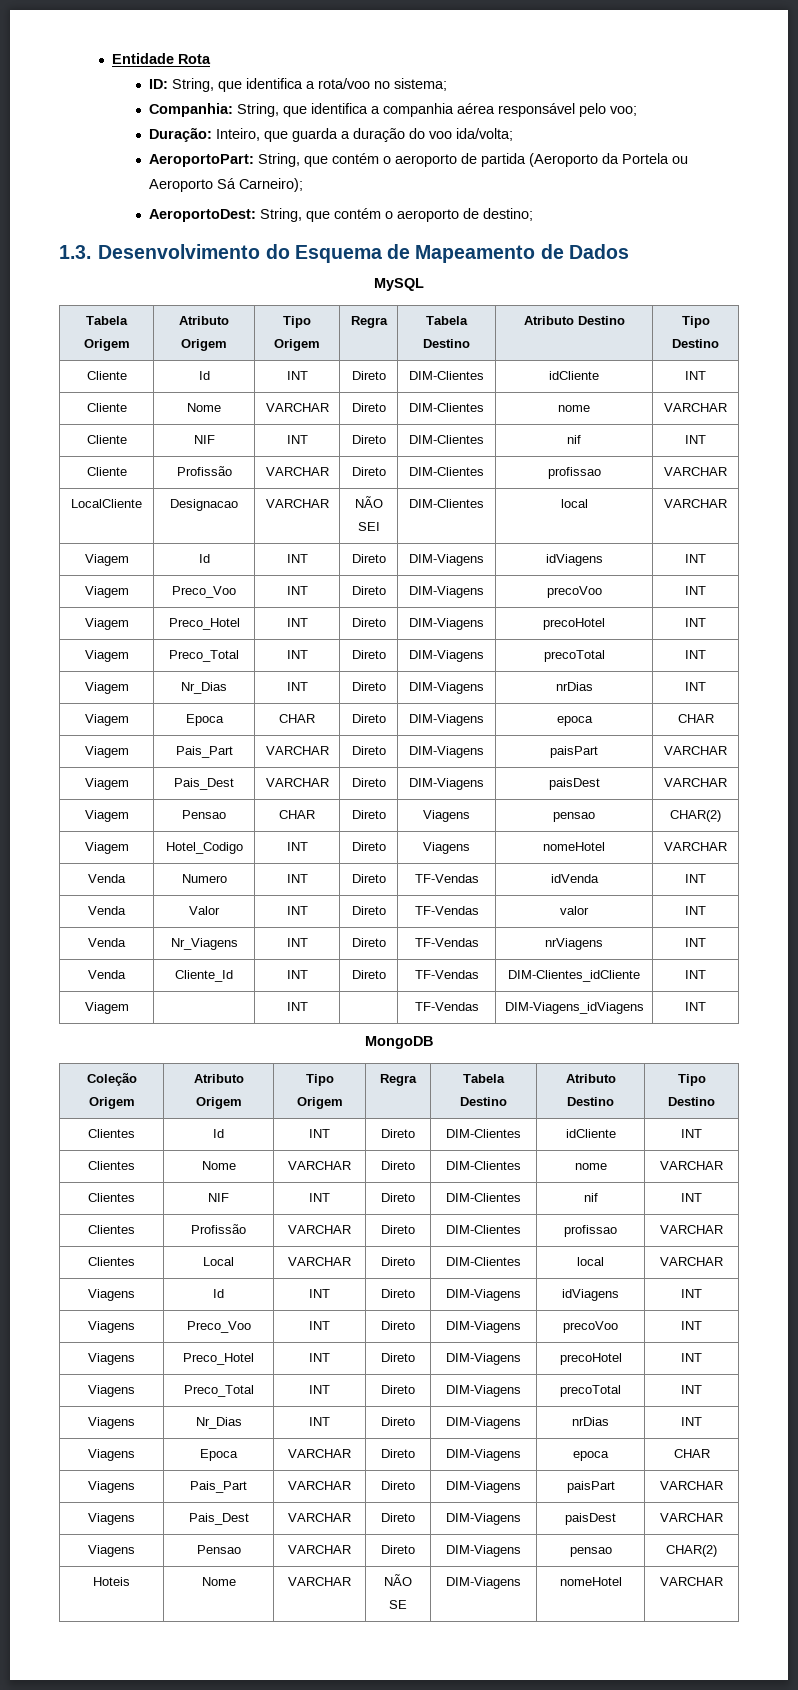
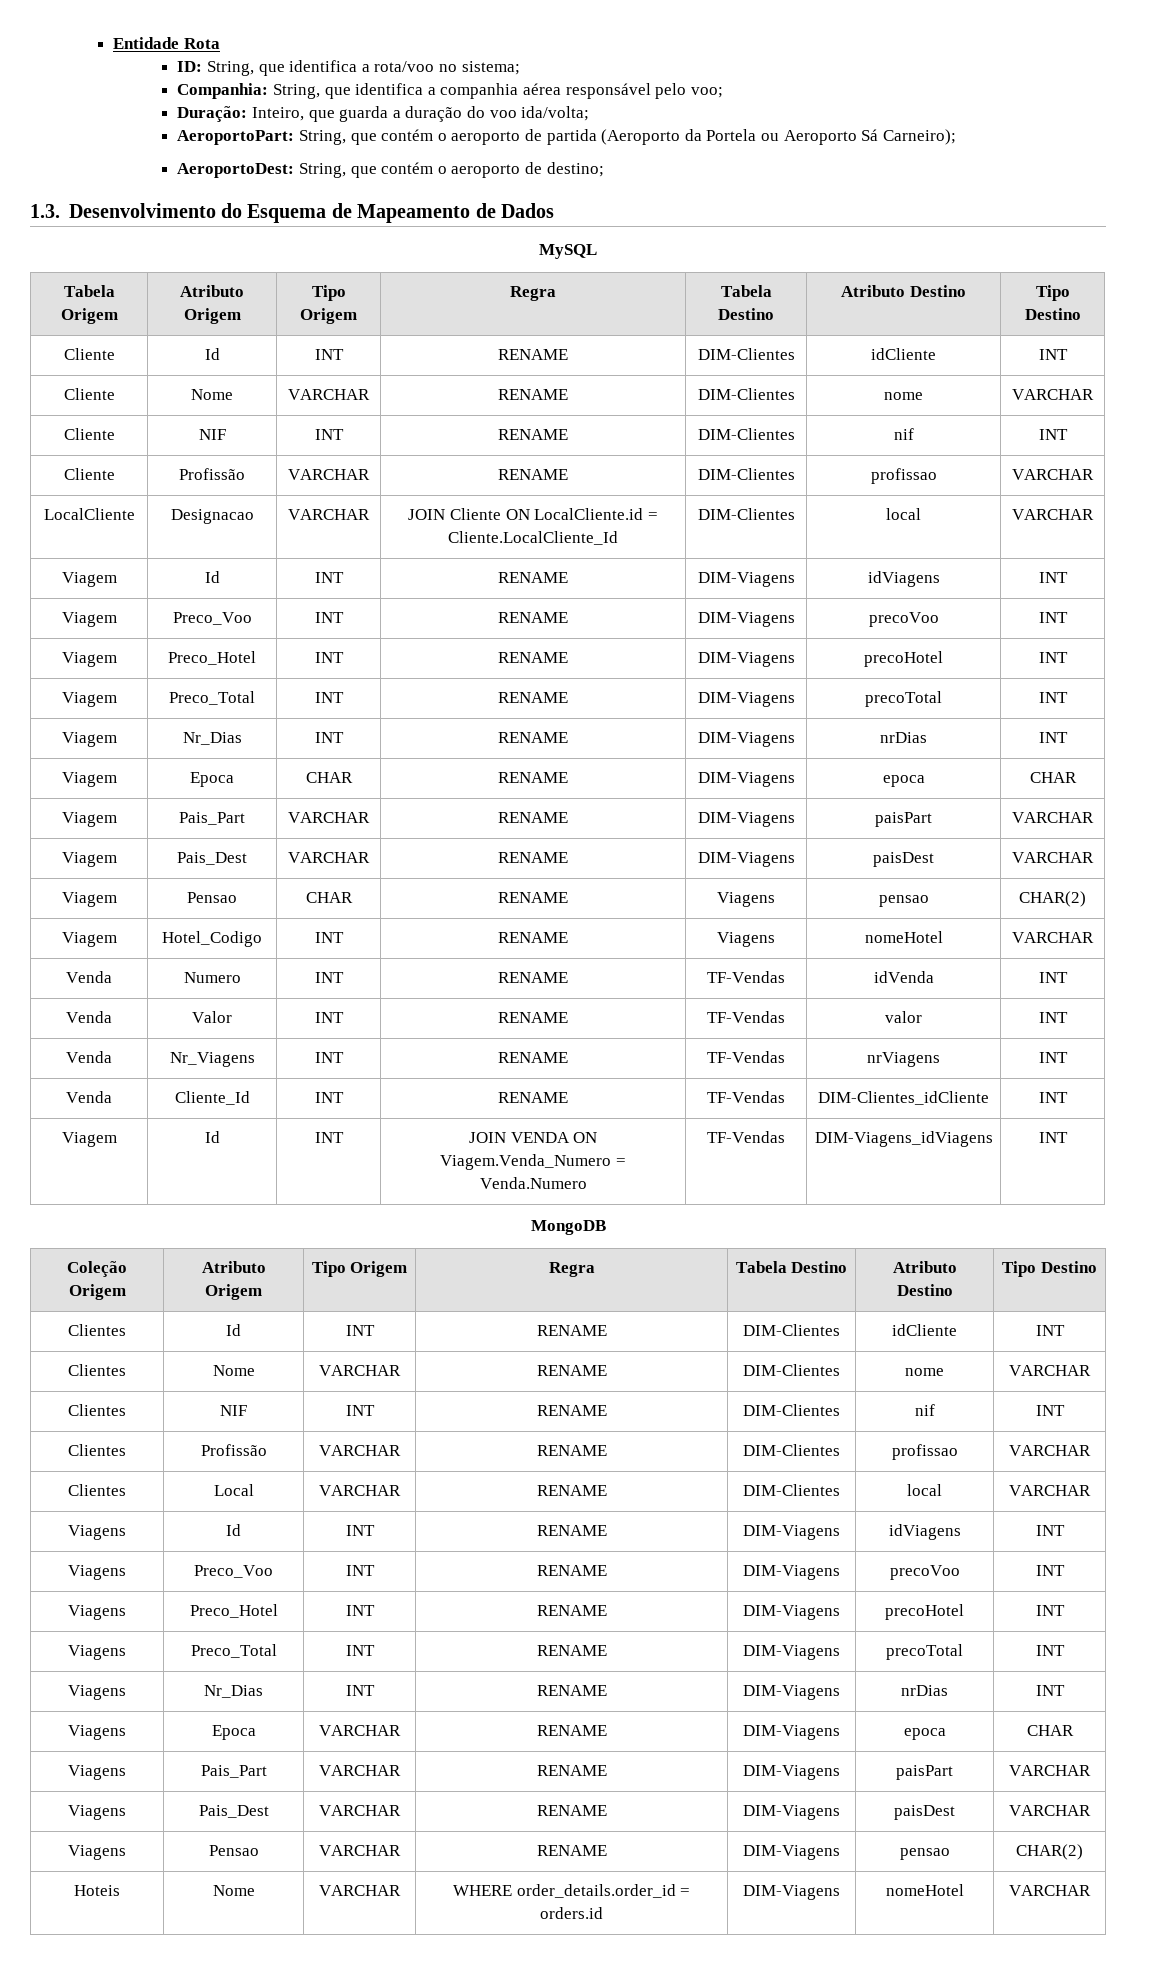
[351,371,386,380] Direto -> [497,349,568,360] RENAME
[351,403,386,412] Direto -> [497,389,568,400] RENAME
[351,435,386,444] Direto -> [497,429,568,440] RENAME
[351,467,386,476] Direto -> [497,469,568,480] RENAME
[354,496,383,508] [357,522,380,531] NÃO SEI -> [408,508,658,520] [447,531,618,545] JOIN Cliente ON LocalCliente.id = Cliente.LocalCliente_Id
[351,554,386,563] Direto -> [497,572,568,583] RENAME
[351,586,386,595] Direto -> [497,612,568,623] RENAME
[351,618,386,627] Direto -> [497,652,568,663] RENAME
[351,650,386,659] Direto -> [497,692,568,703] RENAME
[351,682,386,691] Direto -> [497,732,568,743] RENAME
[351,714,386,723] Direto -> [497,772,568,783] RENAME
[351,746,386,755] Direto -> [497,812,568,823] RENAME
[351,778,386,787] Direto -> [497,852,568,863] RENAME
[351,810,386,819] Direto -> [497,892,568,903] RENAME
[351,842,386,851] Direto -> [497,932,568,943] RENAME
[351,874,386,883] Direto -> [497,972,568,983] RENAME
[351,906,386,915] Direto -> [497,1012,568,1023] RENAME
[351,938,386,947] Direto -> [497,1052,568,1063] RENAME
[351,970,386,979] Direto -> [497,1092,568,1103] RENAME
[286,1002,308,1011] | INT | -> [204,1131,220,1143] [314,1132,344,1143] [468,1132,598,1143] [440,1154,626,1170] [479,1177,587,1189] Id | INT | JOIN VENDA ON Viagem.Venda_Numero = Venda.Numero
[381,1129,415,1138] Direto -> [536,1325,607,1336] RENAME
[381,1161,415,1170] Direto -> [536,1365,607,1376] RENAME
[381,1193,415,1202] Direto -> [536,1405,607,1416] RENAME
[381,1225,415,1234] Direto -> [536,1445,607,1456] RENAME
[381,1257,415,1266] Direto -> [536,1485,607,1496] RENAME
[381,1289,415,1298] Direto -> [536,1525,607,1536] RENAME
[381,1321,415,1330] Direto -> [536,1565,607,1576] RENAME
[381,1353,415,1362] Direto -> [536,1605,607,1616] RENAME
[381,1385,415,1394] Direto -> [536,1645,607,1656] RENAME
[381,1417,415,1426] Direto -> [536,1685,607,1696] RENAME
[381,1449,415,1458] Direto -> [536,1725,607,1736] RENAME
[381,1481,415,1490] Direto -> [536,1765,607,1776] RENAME
[381,1513,415,1522] Direto -> [536,1805,607,1816] RENAME
[381,1545,415,1554] Direto -> [536,1845,607,1856] RENAME
[384,1574,412,1586] [389,1600,407,1609] NÃO SE -> [452,1884,691,1898] [540,1907,603,1919] WHERE order_details.order_id = orders.id

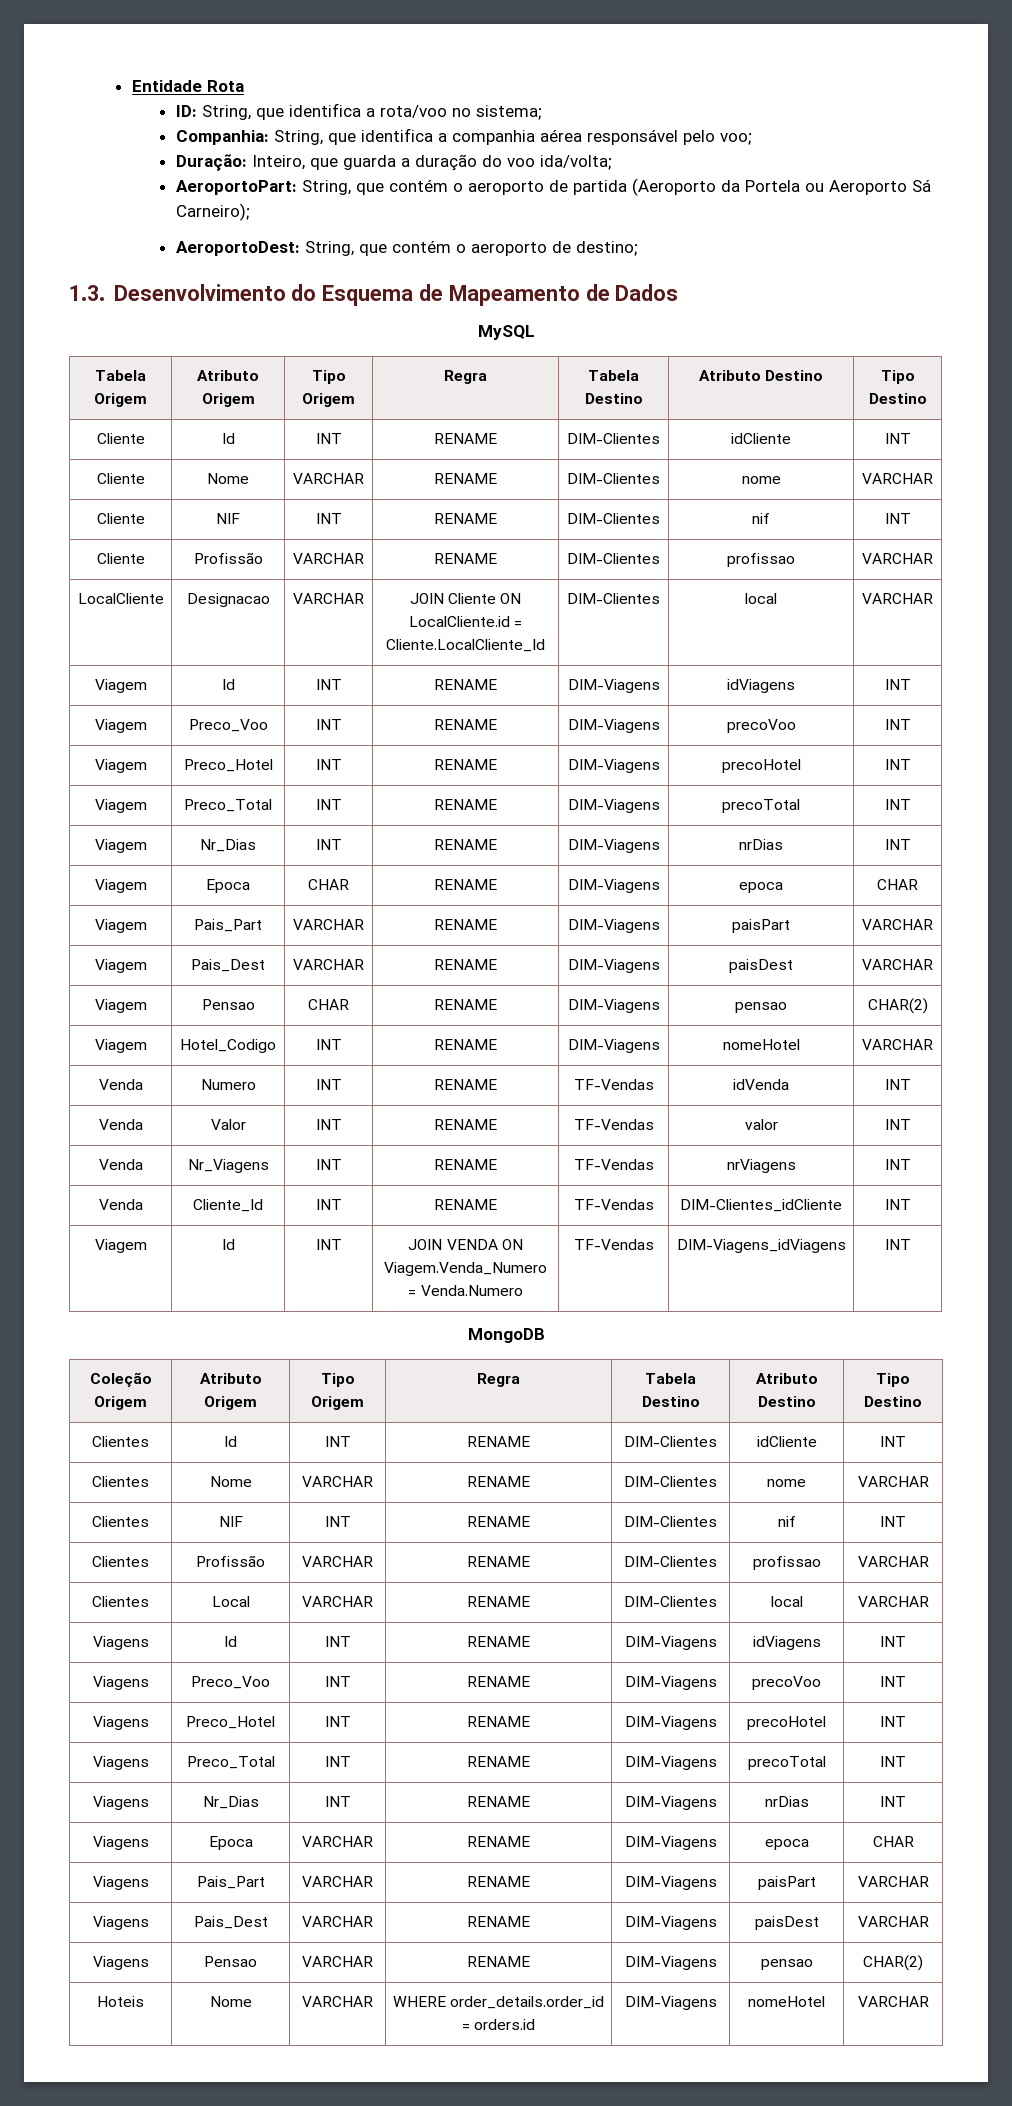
[717,892,775,907] Viagens -> [567,999,660,1013] DIM-Viagens
[717,932,775,947] Viagens -> [567,1039,660,1053] DIM-Viagens

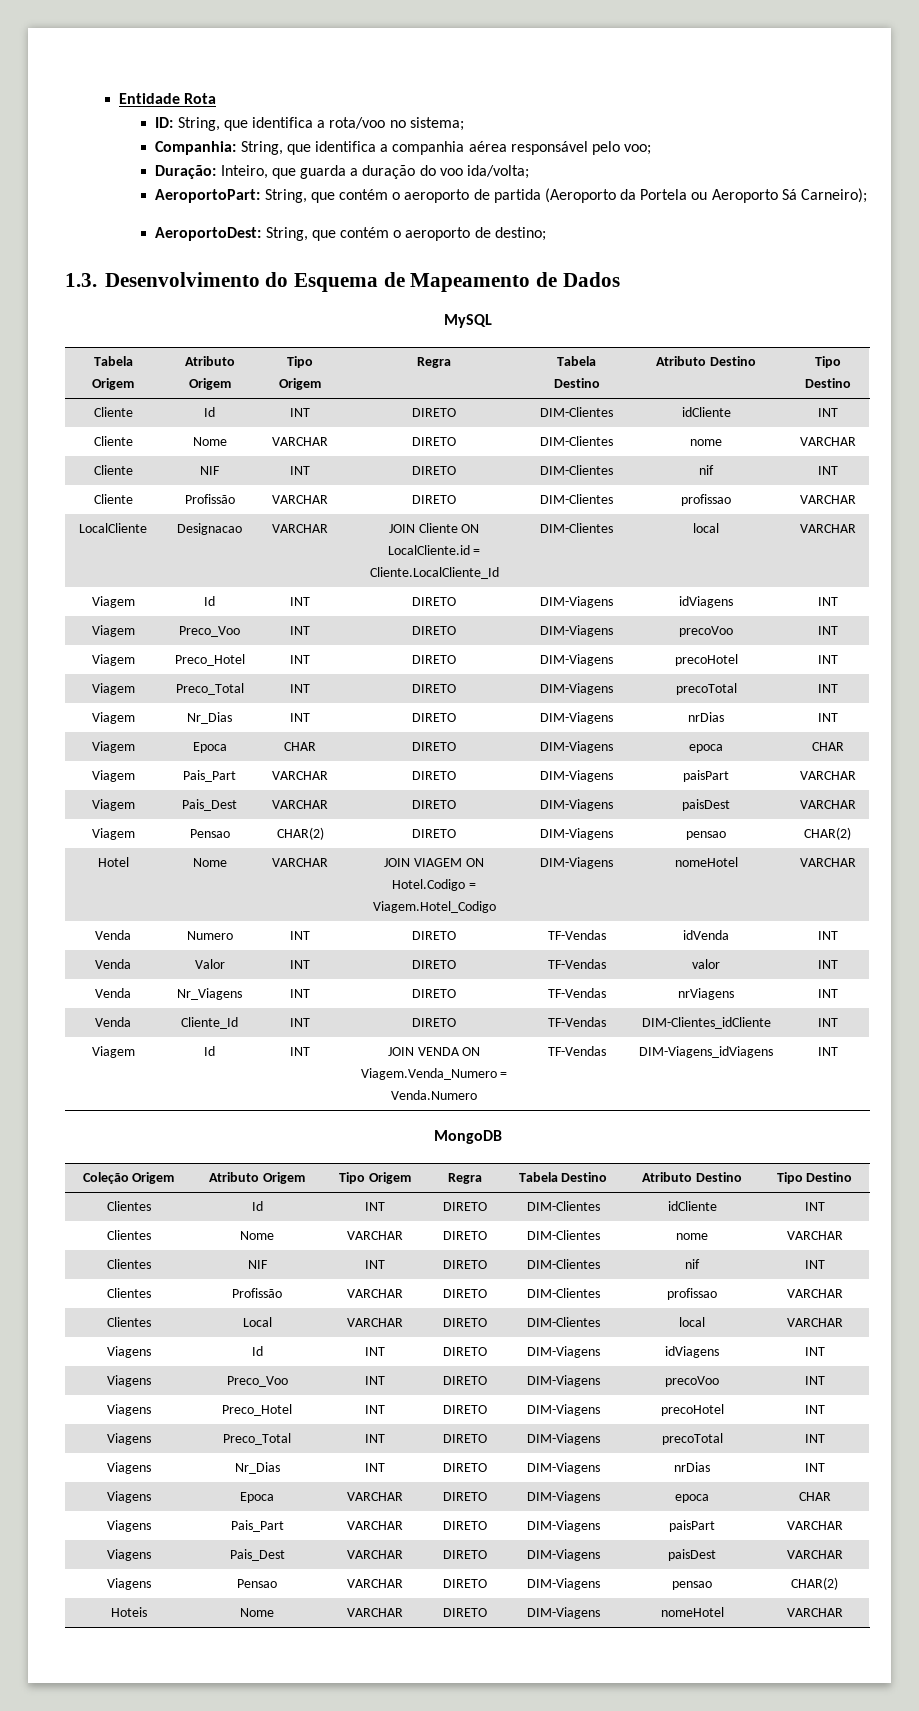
[434,433,497,444] RENAME -> [412,408,456,417] DIRETO
[434,473,497,484] RENAME -> [412,437,456,446] DIRETO
[434,513,497,524] RENAME -> [412,466,456,475] DIRETO
[434,553,497,564] RENAME -> [412,495,456,504] DIRETO
[434,679,497,690] RENAME -> [412,597,456,606] DIRETO
[434,719,497,730] RENAME -> [412,626,456,635] DIRETO
[434,759,497,770] RENAME -> [412,655,456,664] DIRETO
[434,799,497,810] RENAME -> [412,684,456,693] DIRETO
[434,839,497,850] RENAME -> [412,713,456,722] DIRETO
[434,879,497,890] RENAME -> [412,742,456,751] DIRETO
[434,919,497,930] RENAME -> [412,771,456,780] DIRETO
[434,959,497,970] RENAME -> [412,800,456,809] DIRETO
[308,999,349,1010] [434,999,497,1010] [567,999,660,1013] [735,1002,787,1013] [867,998,928,1014] [94,1039,147,1053] [180,1039,276,1053] [315,1039,342,1050] [434,1039,497,1050] CHAR | RENAME | DIM-Viagens | pensao | CHAR(2) // Viagem | Hotel_Codigo | INT | RENAME -> [276,827,324,840] [412,829,456,838] [540,828,613,840] [686,831,726,840] [804,827,851,840] [97,857,129,867] [192,858,227,867] [272,858,328,867] [384,858,484,867] [392,879,476,891] [372,901,496,913] CHAR(2) | DIRETO | DIM-Viagens | pensao | CHAR(2) // Hotel | Nome | VARCHAR | JOIN VIAGEM ON Hotel.Codigo = Viagem.Hotel_Codigo
[434,1079,497,1090] RENAME -> [412,931,456,940] DIRETO
[434,1119,497,1130] RENAME -> [412,960,456,969] DIRETO
[434,1159,497,1170] RENAME -> [412,989,456,998] DIRETO
[434,1199,497,1210] RENAME -> [412,1018,456,1027] DIRETO
[467,1436,530,1447] RENAME -> [442,1202,487,1211] DIRETO
[467,1476,530,1487] RENAME -> [442,1231,487,1240] DIRETO
[467,1516,530,1527] RENAME -> [442,1260,487,1269] DIRETO
[467,1556,530,1567] RENAME -> [442,1289,487,1298] DIRETO
[467,1596,530,1607] RENAME -> [442,1318,487,1327] DIRETO
[467,1636,530,1647] RENAME -> [442,1347,487,1356] DIRETO
[467,1676,530,1687] RENAME -> [442,1376,487,1385] DIRETO
[467,1716,530,1727] RENAME -> [442,1405,487,1414] DIRETO
[467,1756,530,1767] RENAME -> [442,1434,487,1443] DIRETO
[467,1796,530,1807] RENAME -> [442,1463,487,1472] DIRETO
[467,1836,530,1847] RENAME -> [442,1492,487,1501] DIRETO
[467,1876,530,1887] RENAME -> [442,1521,487,1530] DIRETO
[467,1916,530,1927] RENAME -> [442,1550,487,1559] DIRETO
[467,1956,530,1967] RENAME -> [442,1579,487,1588] DIRETO
[392,1996,605,2009] [461,2019,536,2030] WHERE order_details.order_id = orders.id -> [442,1608,487,1617] DIRETO

